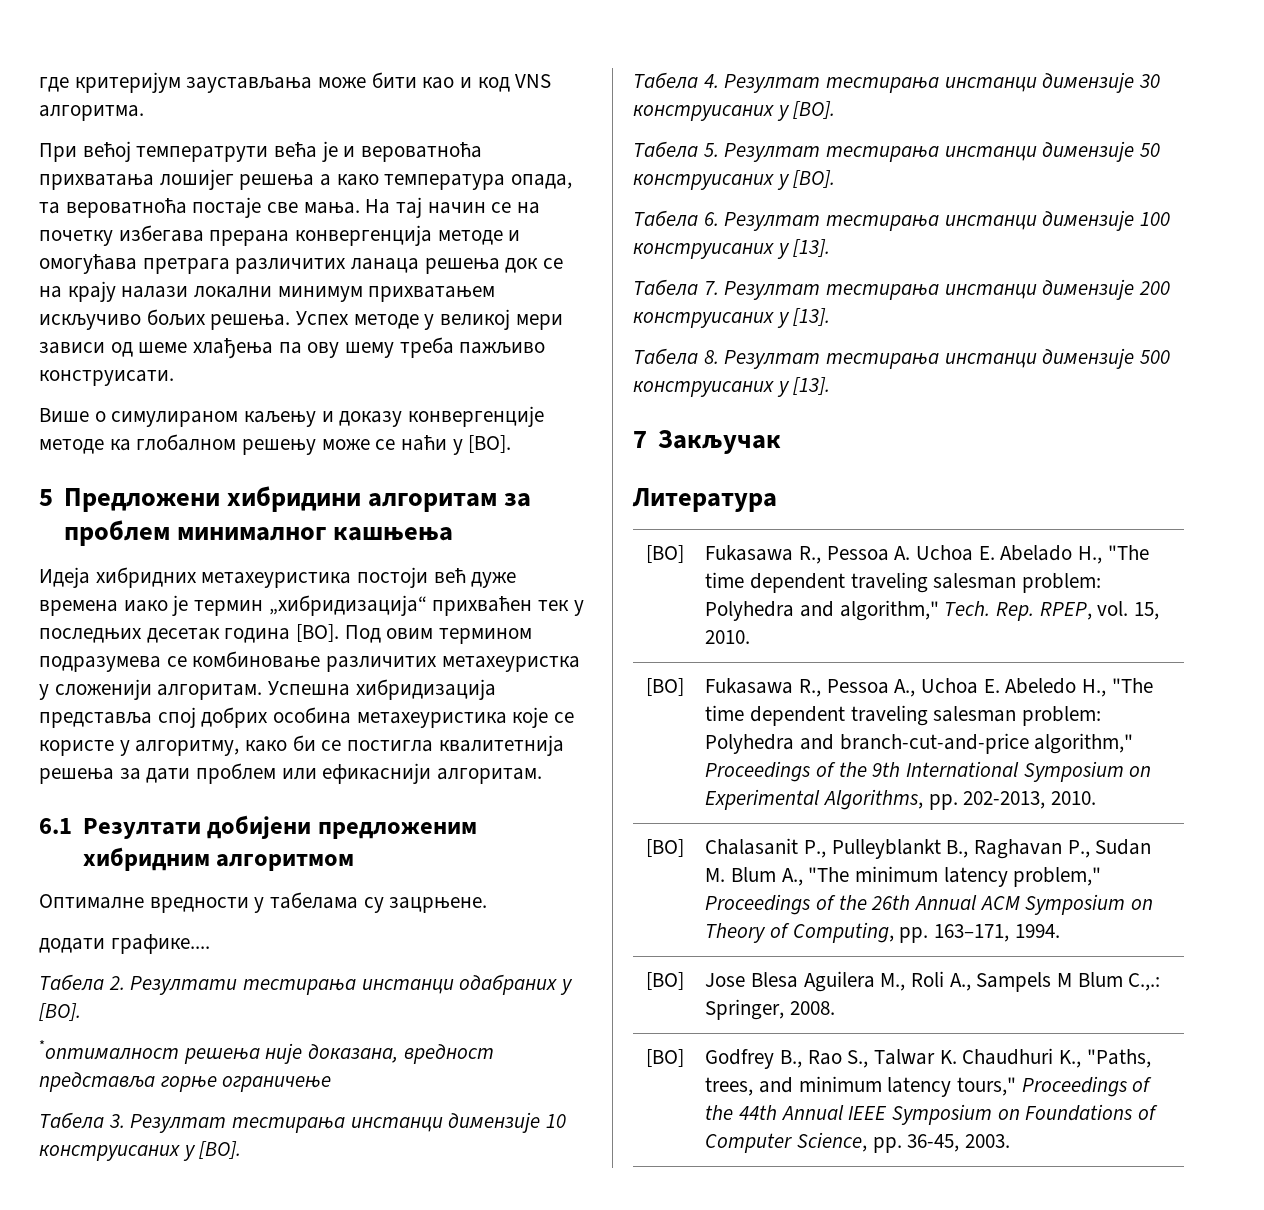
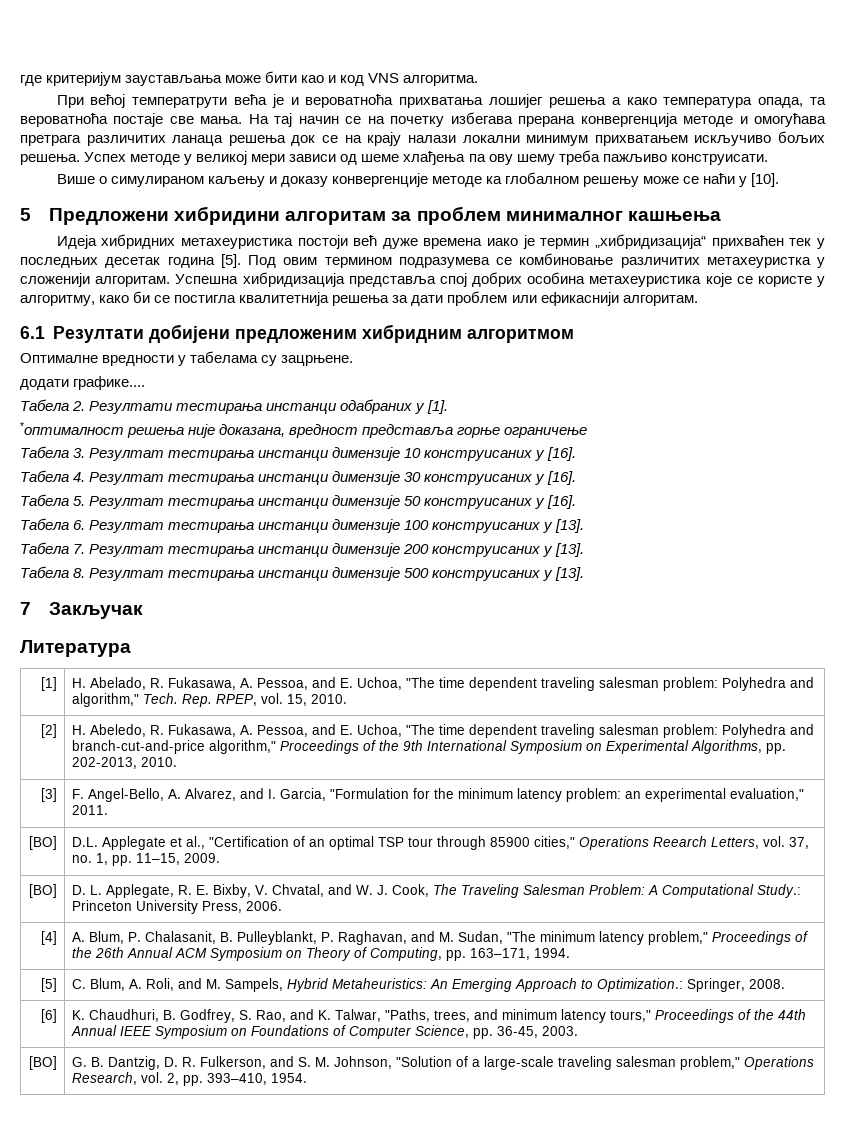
[468,435,512,453] [BO]. -> [751,173,780,187] [10].
[296,624,340,642] [BO]. -> [220,254,241,268] [5].
[39,1003,81,1021] [BO]. -> [427,400,449,414] [1].
[199,1141,242,1159] [BO]. -> [547,447,577,461] [16].
[793,101,836,119] [BO]. -> [547,471,577,485] [16].
[793,170,836,188] [BO]. -> [547,495,577,509] [16].
[645,545,684,563] [705,545,1102,564] [BO] | Fukasawa R., Pessoa A. Uchoa E. Abelado H., -> [41,677,58,691] [71,677,402,690] [1] | H. Abelado, R. Fukasawa, A. Pessoa, and E. Uchoa,
[645,678,684,696] [705,678,1106,697] [BO] | Fukasawa R., Pessoa A., Uchoa E. Abeledo H., -> [41,724,58,738] [71,724,402,737] [2] | H. Abeledo, R. Fukasawa, A. Pessoa, and E. Uchoa,
[645,839,684,857] [705,838,1152,859] [705,867,803,886] [BO] | Chalasanit P., Pulleyblankt B., Raghavan P., Sudan M. Blum A., -> [41,788,58,802] [71,788,804,802] [71,805,108,815] [29,836,58,850] [71,836,809,850] [71,853,220,866] [29,884,58,898] [71,884,801,898] [71,900,282,914] [41,931,58,945] [71,931,503,945] [3] | F. Angel-Bello, A. Alvarez, and I. Garcia, "Formulation for the minimum latency problem: an experimental evaluation," 2011. // [BO] | D.L. Applegate et al., "Certification of an optimal TSP tour through 85900 cities," Operations Reearch Letters, vol. 37, no. 1, pp. 11–15, 2009. // [BO] | D. L. Applegate, R. E. Bixby, V. Chvatal, and W. J. Cook, The Traveling Salesman Problem: A Computational Study.: Princeton University Press, 2006. // [4] | A. Blum, P. Chalasanit, B. Pulleyblankt, P. Raghavan, and M. Sudan,
[645,972,684,990] [705,971,1161,992] [705,999,835,1020] [645,1049,684,1067] [705,1048,1081,1069] [BO] | Jose Blesa Aguilera M., Roli A., Sampels M Blum C.,.: Springer, 2008. // [BO] | Godfrey B., Rao S., Talwar K. Chaudhuri K., -> [41,978,58,992] [71,978,785,992] [41,1009,58,1023] [71,1009,381,1023] [5] | C. Blum, A. Roli, and M. Sampels, Hybrid Metaheuristics: An Emerging Approach to Optimization.: Springer, 2008. // [6] | K. Chaudhuri, B. Godfrey, S. Rao, and K. Talwar,
(1010, 1141) none -> [29,1056,58,1070] [71,1056,814,1070] [71,1072,307,1086] // [BO] | G. B. Dantzig, D. R. Fulkerson, and S. M. Johnson, "Solution of a large-scale traveling salesman problem," Operations Research, vol. 2, pp. 393–410, 1954.

